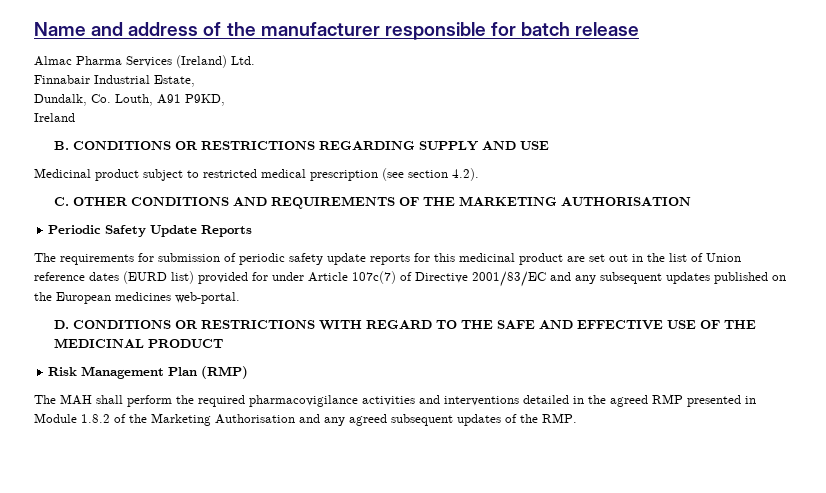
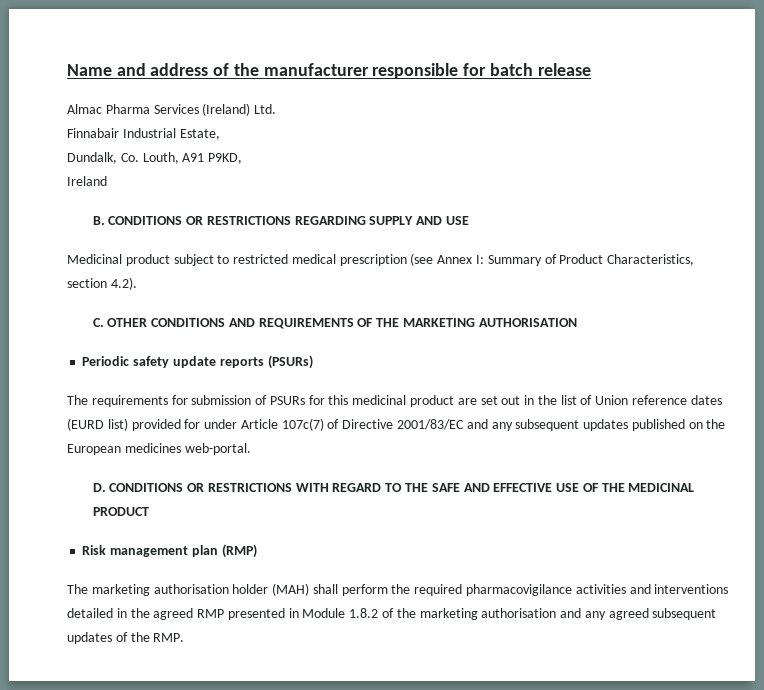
(404, 174) none -> [437,254,695,266] Annex I: Summary of Product Characteristics,
[105,225,253,237] Safety Update Reports -> [133,355,313,369] safety update reports (PSURs)
[239,253,410,265] periodic safety update reports -> [269,396,305,405] PSURs
[81,366,198,379] Management Plan -> [110,545,218,557] management plan
[60,394,92,405] MAH -> [91,583,310,596] marketing authorisation holder (MAH)
[151,413,295,426] Marketing Authorisation -> [419,608,557,620] marketing authorisation

